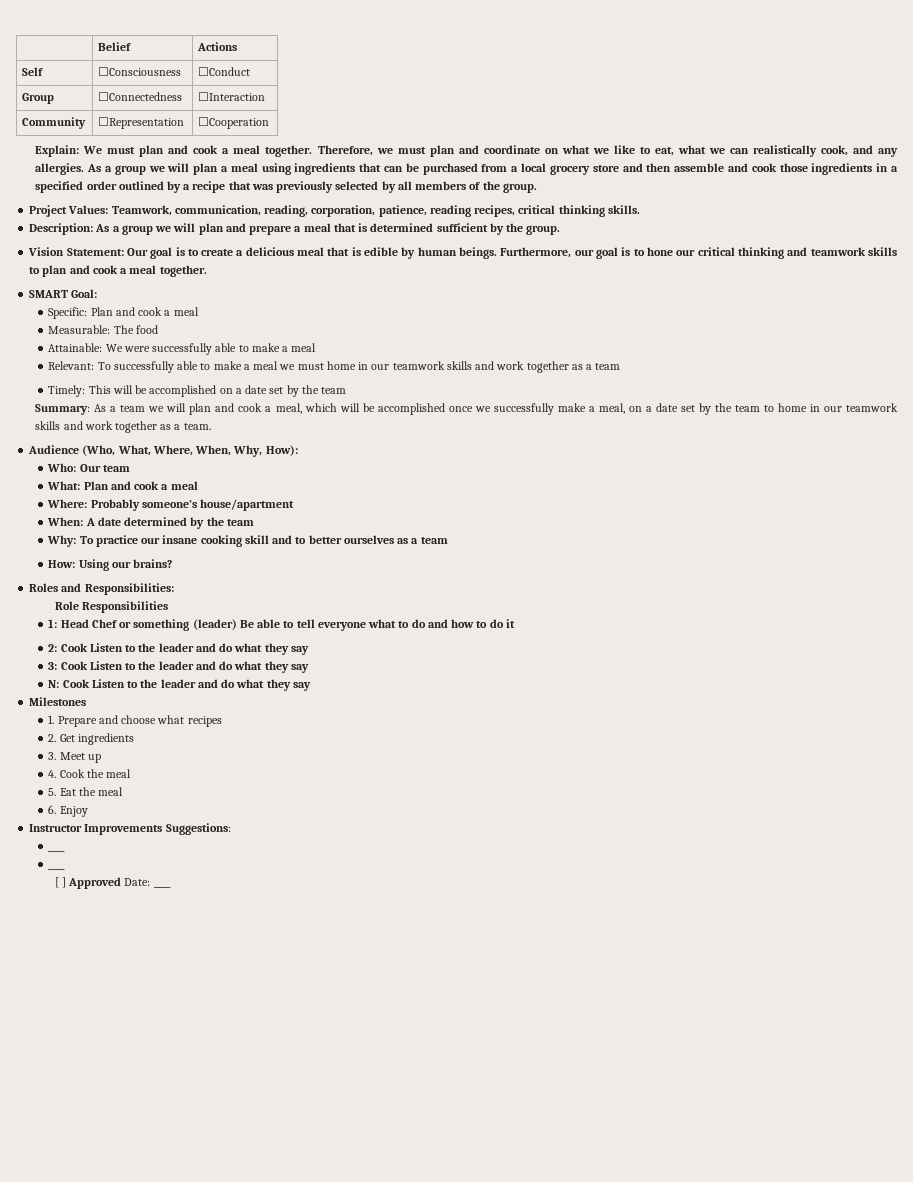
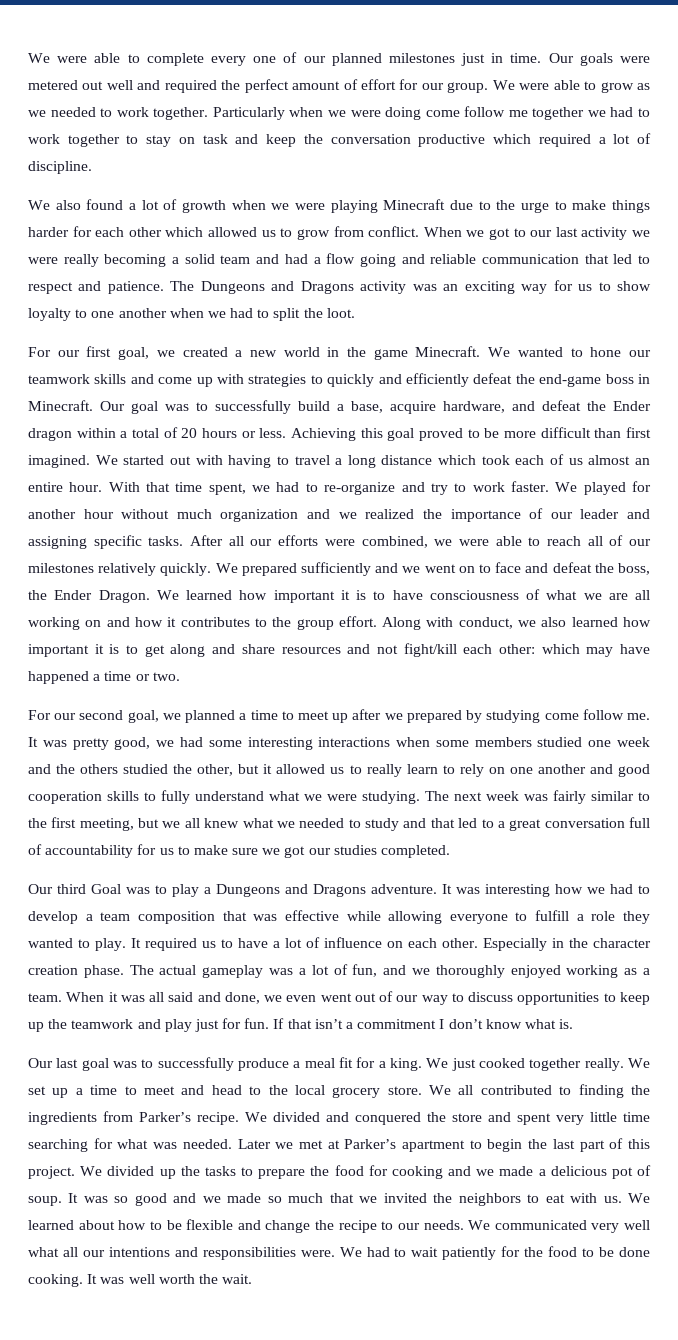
[98,42,132,51] [197,42,238,51] [22,67,44,76] [98,67,182,76] [198,67,251,76] [22,93,55,104] [98,92,183,101] [198,92,266,101] [22,117,87,129] [98,117,185,129] [198,117,270,129] [35,145,898,157] [35,163,898,175] [35,181,537,193] [29,205,640,217] [29,223,561,235] [28,247,898,259] [29,265,207,277] [29,289,98,298] [48,307,199,319] [48,325,158,334] [48,343,317,355] [48,361,621,373] [48,385,347,397] [35,403,899,415] [35,421,211,433] [28,445,298,457] [47,463,130,472] [47,481,198,490] [47,499,295,511] [47,517,254,529] [47,535,448,547] [48,559,173,571] [29,583,174,595] [54,601,168,613] [48,619,515,631] [48,643,309,655] [48,661,309,673] [48,679,311,691] [29,697,87,706] [48,715,222,727] [48,733,134,745] [48,752,101,763] [48,769,132,778] [48,787,124,796] [48,805,88,817] [29,823,231,835] [48,850,66,852] [48,868,66,870] [54,877,151,889] [153,886,171,888] | Belief | Actions // Self | ☐Consciousness | ☐Conduct // Group | ☐Connectedness | ☐Interaction // Community | ☐Representation | ☐Cooperation // Explain: We must plan and cook a meal together. Therefore, we must plan and coordinate on what we like to eat, what we can realistically cook, and any allergies. As a group we will plan a meal using ingredients that can be purchased from a local grocery store and then assemble and cook those ingredients in a specified order outlined by a recipe that was previously selected by all members of the group. // Project Values: Teamwork, communication, reading, corporation, patience, reading recipes, critical thinking skills. // Description: As a group we will plan and prepare a meal that is determined sufficient by the group. // Vision Statement: Our goal is to create a delicious meal that is edible by human beings. Furthermore, our goal is to hone our critical thinking and teamwork skills to plan and cook a meal together. // SMART Goal: // Specific: Plan and cook a meal // Measurable: The food // Attainable: We were successfully able to make a meal // Relevant: To successfully able to make a meal we must home in our teamwork skills and work together as a team // Timely: This will be accomplished on a date set by the team // Summary: As a team we will plan and cook a meal, which will be accomplished once we successfully make a meal, on a date set by the team to home in our teamwork skills and work together as a team. // Audience (Who, What, Where, When, Why, How): // Who: Our team // What: Plan and cook a meal // Where: Probably someone’s house/apartment // When: A date determined by the team // Why: To practice our insane cooking skill and to better ourselves as a team // How: Using our brains? // Roles and Responsibilities: // Role Responsibilities // 1: Head Chef or something (leader) Be able to tell everyone what to do and how to do it // 2: Cook Listen to the leader and do what they say // 3: Cook Listen to the leader and do what they say // N: Cook Listen to the leader and do what they say // Milestones // 1. Prepare and choose what recipes // 2. Get ingredients // 3. Meet up // 4. Cook the meal // 5. Eat the meal // 6. Enjoy // Instructor Improvements Suggestions: // ____ // ____ // [ ] Approved Date: ____ -> [28,52,650,66] [28,79,651,93] [28,106,650,120] [28,133,652,147] [28,161,92,174] [28,199,650,213] [28,226,650,240] [28,253,650,267] [28,280,651,294] [28,308,355,321] [28,346,651,360] [28,373,650,387] [28,400,651,414] [28,427,651,441] [28,454,650,468] [28,481,652,495] [28,508,651,522] [28,535,651,549] [28,562,650,576] [28,589,650,603] [28,616,651,630] [28,643,650,657] [28,671,180,684] [28,709,650,723] [28,737,650,750] [28,764,651,777] [28,790,650,804] [28,817,650,831] [28,844,451,858] [28,884,650,897] [28,910,650,924] [28,937,651,951] [28,964,650,978] [28,991,650,1005] [28,1018,574,1032] [28,1057,650,1071] [28,1084,651,1098] [28,1111,650,1125] [28,1138,650,1152] [28,1165,651,1179] [28,1193,651,1206] [28,1219,650,1233] [28,1246,651,1260] [28,1274,253,1287] We were able to complete every one of our planned milestones just in time. Our goals were metered out well and required the perfect amount of effort for our group. We were able to grow as we needed to work together. Particularly when we were doing come follow me together we had to work together to stay on task and keep the conversation productive which required a lot of discipline. // We also found a lot of growth when we were playing Minecraft due to the urge to make things harder for each other which allowed us to grow from conflict. When we got to our last activity we were really becoming a solid team and had a flow going and reliable communication that led to respect and patience. The Dungeons and Dragons activity was an exciting way for us to show loyalty to one another when we had to split the loot. // For our first goal, we created a new world in the game Minecraft. We wanted to hone our teamwork skills and come up with strategies to quickly and efficiently defeat the end-game boss in Minecraft. Our goal was to successfully build a base, acquire hardware, and defeat the Ender dragon within a total of 20 hours or less. Achieving this goal proved to be more difficult than first imagined. We started out with having to travel a long distance which took each of us almost an entire hour. With that time spent, we had to re-organize and try to work faster. We played for another hour without much organization and we realized the importance of our leader and assigning specific tasks. After all our efforts were combined, we were able to reach all of our milestones relatively quickly. We prepared sufficiently and we went on to face and defeat the boss, the Ender Dragon. We learned how important it is to have consciousness of what we are all working on and how it contributes to the group effort. Along with conduct, we also learned how important it is to get along and share resources and not fight/kill each other: which may have happened a time or two. // For our second goal, we planned a time to meet up after we prepared by studying come follow me. It was pretty good, we had some interesting interactions when some members studied one week and the others studied the other, but it allowed us to really learn to rely on one another and good cooperation skills to fully understand what we were studying. The next week was fairly similar to the first meeting, but we all knew what we needed to study and that led to a great conversation full of accountability for us to make sure we got our studies completed. // Our third Goal was to play a Dungeons and Dragons adventure. It was interesting how we had to develop a team composition that was effective while allowing everyone to fulfill a role they wanted to play. It required us to have a lot of influence on each other. Especially in the character creation phase. The actual gameplay was a lot of fun, and we thoroughly enjoyed working as a team. When it was all said and done, we even went out of our way to discuss opportunities to keep up the teamwork and play just for fun. If that isn’t a commitment I don’t know what is. // Our last goal was to successfully produce a meal fit for a king. We just cooked together really. We set up a time to meet and head to the local grocery store. We all contributed to finding the ingredients from Parker’s recipe. We divided and conquered the store and spent very little time searching for what was needed. Later we met at Parker’s apartment to begin the last part of this project. We divided up the tasks to prepare the food for cooking and we made a delicious pot of soup. It was so good and we made so much that we invited the neighbors to eat with us. We learned about how to be flexible and change the recipe to our needs. We communicated very well what all our intentions and responsibilities were. We had to wait patiently for the food to be done cooking. It was well worth the wait.

